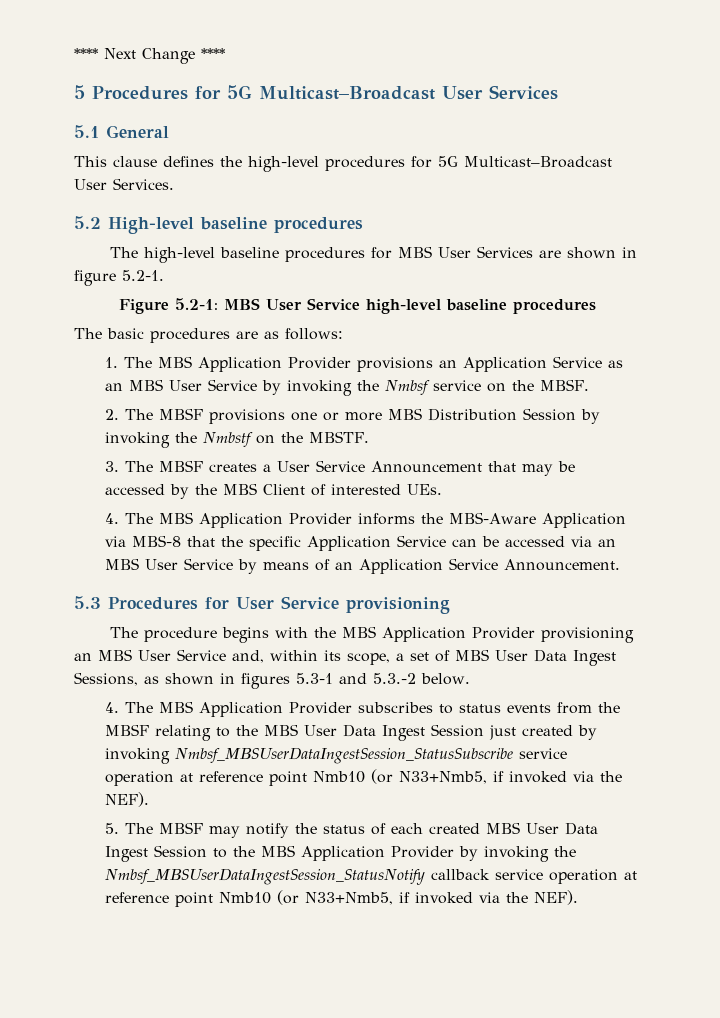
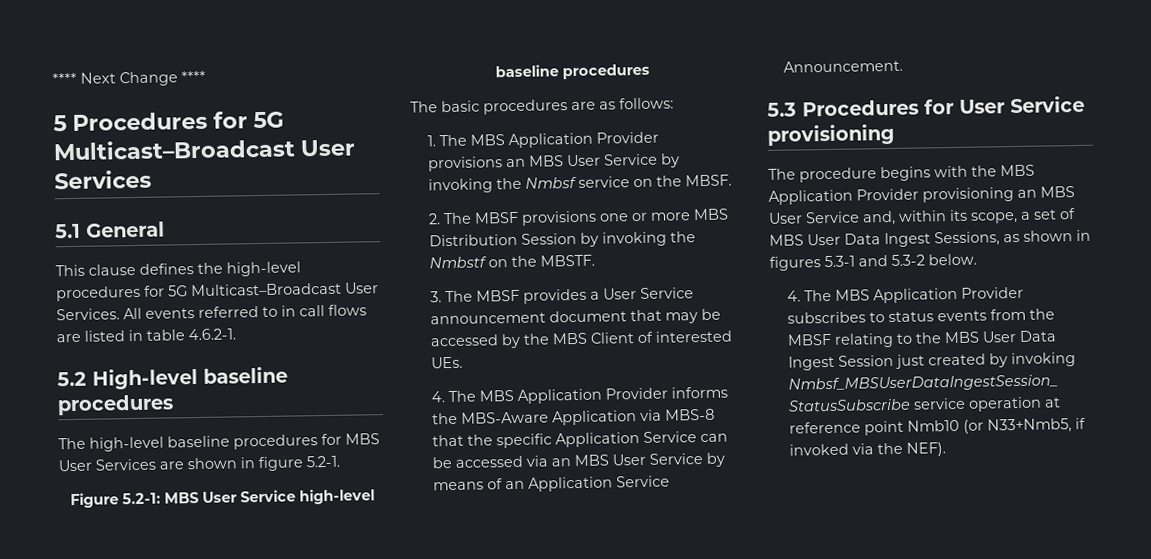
(174, 184) none -> [123,304,367,320] [56,328,236,343] All events referred to in call flows are listed in table 4.6.2-1.
[462,356,623,372] [104,383,123,391] Application Service as an -> (527, 163) none
[208,463,257,472] creates -> [523,288,588,304] provides
[370,461,482,473] Announcement -> [430,310,628,325] announcement document
[373,673,416,684] 5.3.-2 -> [891,254,925,266] 5.3-2
[104,822,598,838] [104,845,576,862] [104,868,637,885] [104,890,578,907] // 5. The MBSF may notify the status of each created MBS User Data Ingest Session to the MBS Application Provider by invoking the Nmbsf_MBSUserDataIngestSession_StatusNotify callback service operation at reference point Nmb10 (or N33+Nmb5, if invoked via the NEF). -> (947, 449) none

